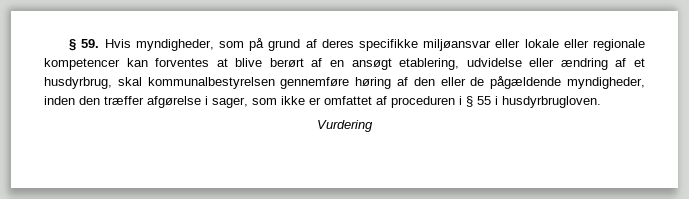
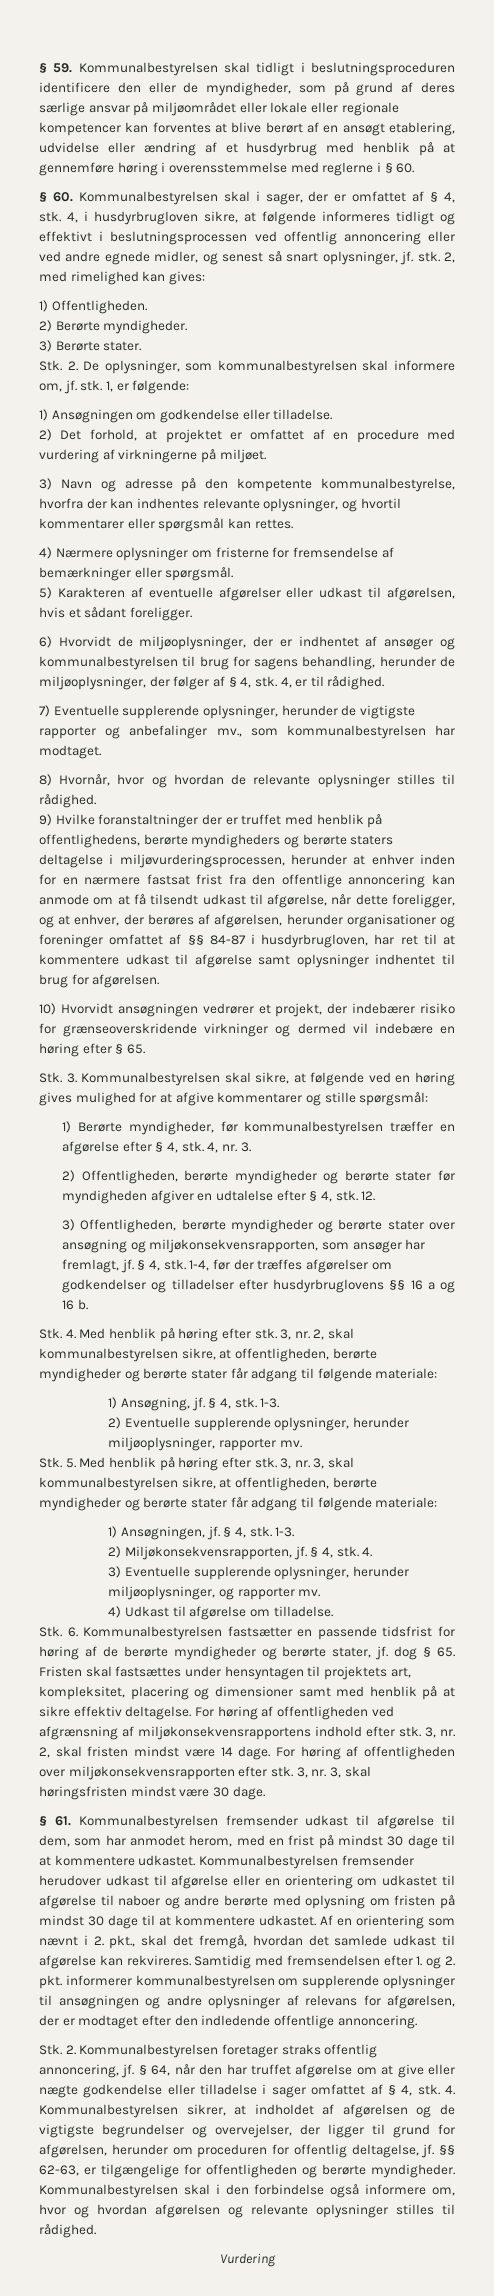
[104,39,131,48] Hvis -> [78,62,455,76] [39,82,199,93] Kommunalbestyrelsen skal tidligt i beslutningsproceduren identificere den eller de
[358,39,492,51] specifikke miljøansvar -> [39,102,236,116] særlige ansvar på miljøområdet
[44,76,645,89] [44,96,601,108] husdyrbrug, skal kommunalbestyrelsen gennemføre høring af den eller de pågældende myndigheder, inden den træffer afgørelse i sager, som ikke er omfattet af proceduren i § 55 i husdyrbrugloven. -> [246,142,456,156] [39,162,415,176] [39,191,455,205] [39,211,455,225] [39,231,455,245] [39,251,455,265] [39,271,205,285] [39,300,147,314] [39,320,188,334] [39,340,142,352] [39,360,455,374] [39,380,190,394] [39,409,333,423] [39,429,455,443] [39,449,266,463] [39,478,455,492] [39,498,401,512] [39,518,293,532] [39,547,394,561] [39,567,234,581] [39,587,455,601] [39,607,192,621] [39,636,455,650] [39,656,455,670] [39,676,385,690] [39,705,415,719] [39,725,455,739] [39,745,101,759] [39,774,456,788] [39,794,96,808] [39,814,383,828] [39,834,394,848] [39,854,455,868] [39,874,455,888] [39,894,456,908] [39,914,455,928] [39,934,455,948] [39,954,455,968] [39,974,160,988] [39,1003,455,1017] [39,1023,456,1037] [39,1043,145,1057] [39,1072,455,1086] [39,1092,429,1106] [62,1121,455,1135] [62,1141,251,1155] [62,1170,456,1184] [62,1190,376,1204] [62,1219,456,1233] [62,1239,426,1253] [62,1259,392,1273] [62,1279,455,1293] [62,1299,88,1310] [39,1328,355,1342] [39,1348,377,1362] [39,1368,438,1382] [108,1397,280,1411] [108,1417,409,1431] [108,1437,302,1451] [39,1457,355,1471] [39,1477,377,1491] [39,1497,438,1511] [108,1526,295,1540] [108,1546,373,1560] [108,1566,409,1580] [108,1586,321,1600] [108,1606,333,1620] [39,1626,455,1640] [39,1646,455,1660] [39,1666,411,1680] [39,1686,455,1700] [39,1706,394,1720] [39,1726,455,1740] [39,1746,455,1760] [39,1766,371,1780] [39,1786,265,1800] [39,1815,455,1829] [39,1835,455,1849] [39,1855,414,1869] [39,1875,455,1889] [39,1895,456,1909] [39,1915,455,1929] [39,1935,455,1949] [39,1955,455,1969] [39,1975,455,1989] [39,1995,455,2009] [39,2015,417,2029] [39,2044,378,2058] [39,2064,456,2078] [39,2084,456,2098] [39,2104,455,2118] [39,2124,455,2138] [39,2144,455,2158] [39,2164,455,2178] [39,2184,455,2198] [39,2204,455,2218] [39,2224,96,2238] husdyrbrug med henblik på at gennemføre høring i overensstemmelse med reglerne i § 60. // § 60. Kommunalbestyrelsen skal i sager, der er omfattet af § 4, stk. 4, i husdyrbrugloven sikre, at følgende informeres tidligt og effektivt i beslutningsprocessen ved offentlig annoncering eller ved andre egnede midler, og senest så snart oplysninger, jf. stk. 2, med rimelighed kan gives: // 1) Offentligheden. // 2) Berørte myndigheder. // 3) Berørte stater. // Stk. 2. De oplysninger, som kommunalbestyrelsen skal informere om, jf. stk. 1, er følgende: // 1) Ansøgningen om godkendelse eller tilladelse. // 2) Det forhold, at projektet er omfattet af en procedure med vurdering af virkningerne på miljøet. // 3) Navn og adresse på den kompetente kommunalbestyrelse, hvorfra der kan indhentes relevante oplysninger, og hvortil kommentarer eller spørgsmål kan rettes. // 4) Nærmere oplysninger om fristerne for fremsendelse af bemærkninger eller spørgsmål. // 5) Karakteren af eventuelle afgørelser eller udkast til afgørelsen, hvis et sådant foreligger. // 6) Hvorvidt de miljøoplysninger, der er indhentet af ansøger og kommunalbestyrelsen til brug for sagens behandling, herunder de miljøoplysninger, der følger af § 4, stk. 4, er til rådighed. // 7) Eventuelle supplerende oplysninger, herunder de vigtigste rapporter og anbefalinger mv., som kommunalbestyrelsen har modtaget. // 8) Hvornår, hvor og hvordan de relevante oplysninger stilles til rådighed. // 9) Hvilke foranstaltninger der er truffet med henblik på offentlighedens, berørte myndigheders og berørte staters deltagelse i miljøvurderingsprocessen, herunder at enhver inden for en nærmere fastsat frist fra den offentlige annoncering kan anmode om at få tilsendt udkast til afgørelse, når dette foreligger, og at enhver, der berøres af afgørelsen, herunder organisationer og foreninger omfattet af §§ 84-87 i husdyrbrugloven, har ret til at kommentere udkast til afgørelse samt oplysninger indhentet til brug for afgørelsen. // 10) Hvorvidt ansøgningen vedrører et projekt, der indebærer risiko for grænseoverskridende virkninger og dermed vil indebære en høring efter § 65. // Stk. 3. Kommunalbestyrelsen skal sikre, at følgende ved en høring gives mulighed for at afgive kommentarer og stille spørgsmål: // 1) Berørte myndigheder, før kommunalbestyrelsen træffer en afgørelse efter § 4, stk. 4, nr. 3. // 2) Offentligheden, berørte myndigheder og berørte stater før myndigheden afgiver en udtalelse efter § 4, stk. 12. // 3) Offentligheden, berørte myndigheder og berørte stater over ansøgning og miljøkonsekvensrapporten, som ansøger har fremlagt, jf. § 4, stk. 1-4, før der træffes afgørelser om godkendelser og tilladelser efter husdyrbruglovens §§ 16 a og 16 b. // Stk. 4. Med henblik på høring efter stk. 3, nr. 2, skal kommunalbestyrelsen sikre, at offentligheden, berørte myndigheder og berørte stater får adgang til følgende materiale: // 1) Ansøgning, jf. § 4, stk. 1-3. // 2) Eventuelle supplerende oplysninger, herunder miljøoplysninger, rapporter mv. // Stk. 5. Med henblik på høring efter stk. 3, nr. 3, skal kommunalbestyrelsen sikre, at offentligheden, berørte myndigheder og berørte stater får adgang til følgende materiale: // 1) Ansøgningen, jf. § 4, stk. 1-3. // 2) Miljøkonsekvensrapporten, jf. § 4, stk. 4. // 3) Eventuelle supplerende oplysninger, herunder miljøoplysninger, og rapporter mv. // 4) Udkast til afgørelse om tilladelse. // Stk. 6. Kommunalbestyrelsen fastsætter en passende tidsfrist for høring af de berørte myndigheder og berørte stater, jf. dog § 65. Fristen skal fastsættes under hensyntagen til projektets art, kompleksitet, placering og dimensioner samt med henblik på at sikre effektiv deltagelse. For høring af offentligheden ved afgrænsning af miljøkonsekvensrapportens indhold efter stk. 3, nr. 2, skal fristen mindst være 14 dage. For høring af offentligheden over miljøkonsekvensrapporten efter stk. 3, nr. 3, skal høringsfristen mindst være 30 dage. // § 61. Kommunalbestyrelsen fremsender udkast til afgørelse til dem, som har anmodet herom, med en frist på mindst 30 dage til at kommentere udkastet. Kommunalbestyrelsen fremsender herudover udkast til afgørelse eller en orientering om udkastet til afgørelse til naboer og andre berørte med oplysning om fristen på mindst 30 dage til at kommentere udkastet. Af en orientering som nævnt i 2. pkt., skal det fremgå, hvordan det samlede udkast til afgørelse kan rekvireres. Samtidig med fremsendelsen efter 1. og 2. pkt. informerer kommunalbestyrelsen om supplerende oplysninger til ansøgningen og andre oplysninger af relevans for afgørelsen, der er modtaget efter den indledende offentlige annoncering. // Stk. 2. Kommunalbestyrelsen foretager straks offentlig annoncering, jf. § 64, når den har truffet afgørelse om at give eller nægte godkendelse eller tilladelse i sager omfattet af § 4, stk. 4. Kommunalbestyrelsen sikrer, at indholdet af afgørelsen og de vigtigste begrundelser og overvejelser, der ligger til grund for afgørelsen, herunder om proceduren for offentlig deltagelse, jf. §§ 62-63, er tilgængelige for offentligheden og berørte myndigheder. Kommunalbestyrelsen skal i den forbindelse også informere om, hvor og hvordan afgørelsen og relevante oplysninger stilles til rådighed.

